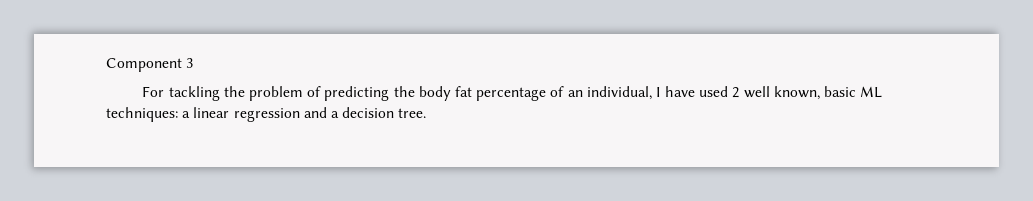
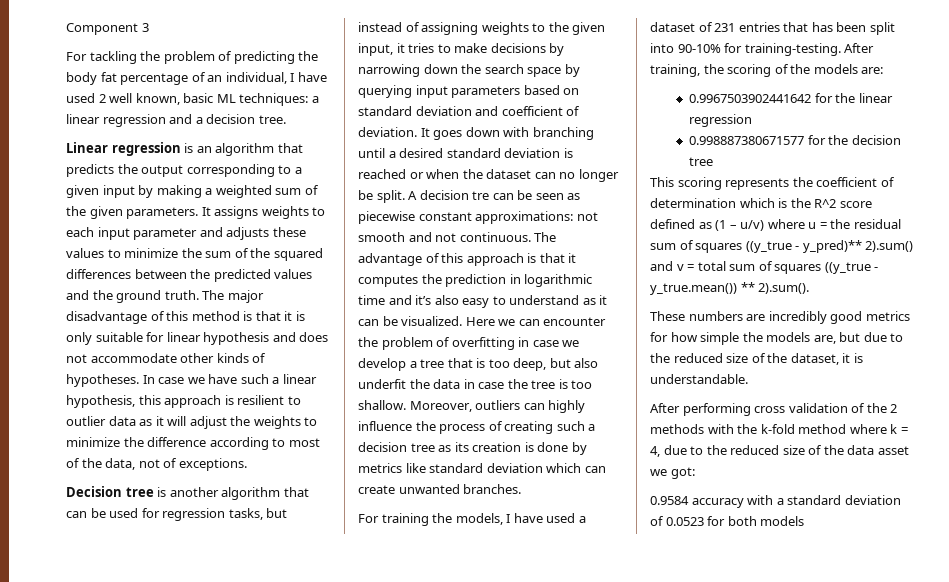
(427, 113) none -> [66,142,303,156] [66,164,302,177] [66,185,319,198] [66,206,326,219] [66,227,306,240] [66,248,323,261] [66,269,313,282] [66,290,264,303] [66,311,305,324] [66,332,329,345] [66,353,267,363] [66,374,317,387] [66,395,301,408] [66,416,318,429] [66,437,320,450] [66,458,247,471] [66,486,309,500] [66,508,288,521] [358,22,606,35] [358,43,565,56] [358,64,580,77] [358,85,580,98] [358,106,581,116] [358,127,594,140] [358,148,573,158] [358,169,619,182] [358,190,581,203] [358,211,598,224] [358,232,557,242] [358,253,577,266] [358,274,593,287] [358,295,608,308] [358,316,607,326] [358,337,580,350] [358,358,599,371] [358,379,593,389] [358,400,586,413] [358,421,596,434] [358,442,587,455] [358,463,606,473] [358,484,522,494] [358,513,586,526] [650,22,895,35] [650,43,875,56] [650,64,884,77] [689,93,893,103] [689,114,753,127] [689,135,901,145] [689,157,714,166] [650,177,895,190] [650,198,872,208] [650,219,901,231] [650,240,914,253] [650,261,879,274] [650,282,810,295] [650,311,910,324] [650,332,904,345] [650,353,863,365] [650,374,748,384] [650,403,898,416] [650,424,908,434] [650,445,909,457] [650,467,695,479] [650,495,901,508] [650,516,805,526] // Linear regression is an algorithm that predicts the output corresponding to a given input by making a weighted sum of the given parameters. It assigns weights to each input parameter and adjusts these values to minimize the sum of the squared differences between the predicted values and the ground truth. The major disadvantage of this method is that it is only suitable for linear hypothesis and does not accommodate other kinds of hypotheses. In case we have such a linear hypothesis, this approach is resilient to outlier data as it will adjust the weights to minimize the difference according to most of the data, not of exceptions. // Decision tree is another algorithm that can be used for regression tasks, but instead of assigning weights to the given input, it tries to make decisions by narrowing down the search space by querying input parameters based on standard deviation and coefficient of deviation. It goes down with branching until a desired standard deviation is reached or when the dataset can no longer be split. A decision tre can be seen as piecewise constant approximations: not smooth and not continuous. The advantage of this approach is that it computes the prediction in logarithmic time and it’s also easy to understand as it can be visualized. Here we can encounter the problem of overfitting in case we develop a tree that is too deep, but also underfit the data in case the tree is too shallow. Moreover, outliers can highly influence the process of creating such a decision tree as its creation is done by metrics like standard deviation which can create unwanted branches. // For training the models, I have used a dataset of 231 entries that has been split into 90-10% for training-testing. After training, the scoring of the models are: // 0.9967503902441642 for the linear regression // 0.998887380671577 for the decision tree // This scoring represents the coefficient of determination which is the R^2 score defined as (1 – u/v) where u = the residual sum of squares ((y_true - y_pred)** 2).sum() and v = total sum of squares ((y_true - y_true.mean()) ** 2).sum(). // These numbers are incredibly good metrics for how simple the models are, but due to the reduced size of the dataset, it is understandable. // After performing cross validation of the 2 methods with the k-fold method where k = 4, due to the reduced size of the data asset we got: // 0.9584 accuracy with a standard deviation of 0.0523 for both models

